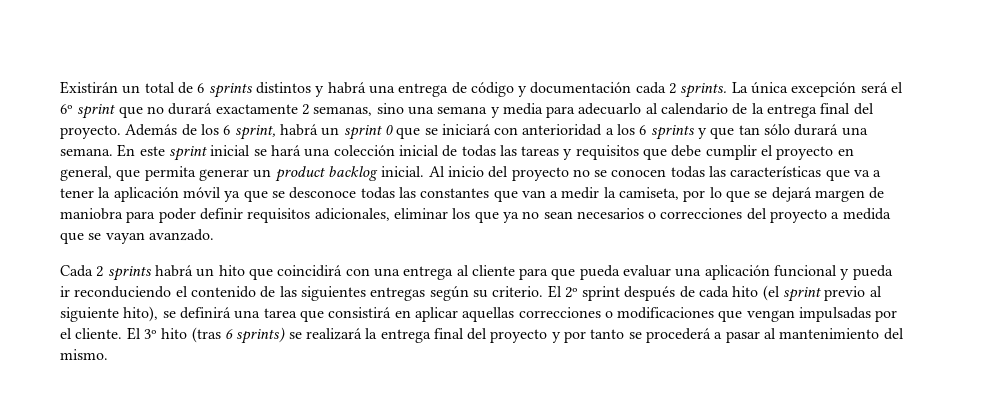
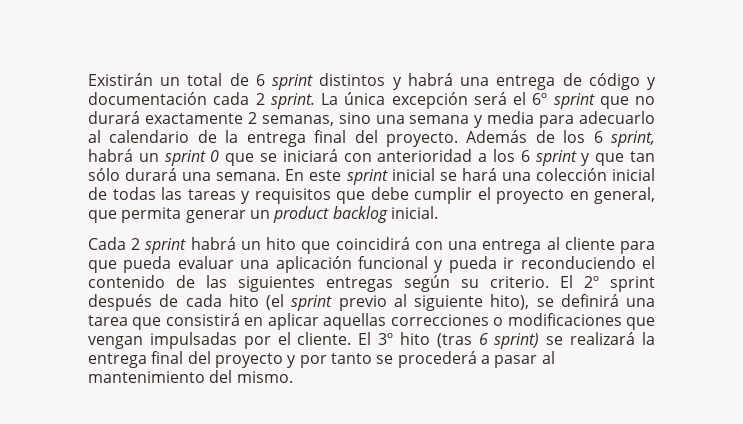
[208,83,253,98] sprints -> [272,74,314,90] sprint
[680,83,728,98] sprints. -> [270,93,315,109] sprint.
[650,125,695,140] sprints -> [535,150,577,166] sprint
[428,166,882,181] [60,187,885,202] [60,208,891,223] [60,229,214,244] Al inicio del proyecto no se conocen todas las características que va a tener la aplicación móvil ya que se desconoce todas las constantes que van a medir la camiseta, por lo que se dejará margen de maniobra para poder definir requisitos adicionales, eliminar los que ya no sean necesarios o correcciones del proyecto a medida que se vayan avanzado. -> (438, 212) none
[107,266,152,281] sprints -> [145,238,187,254] sprint
[236,327,286,344] sprints) -> [494,333,540,349] sprint)

